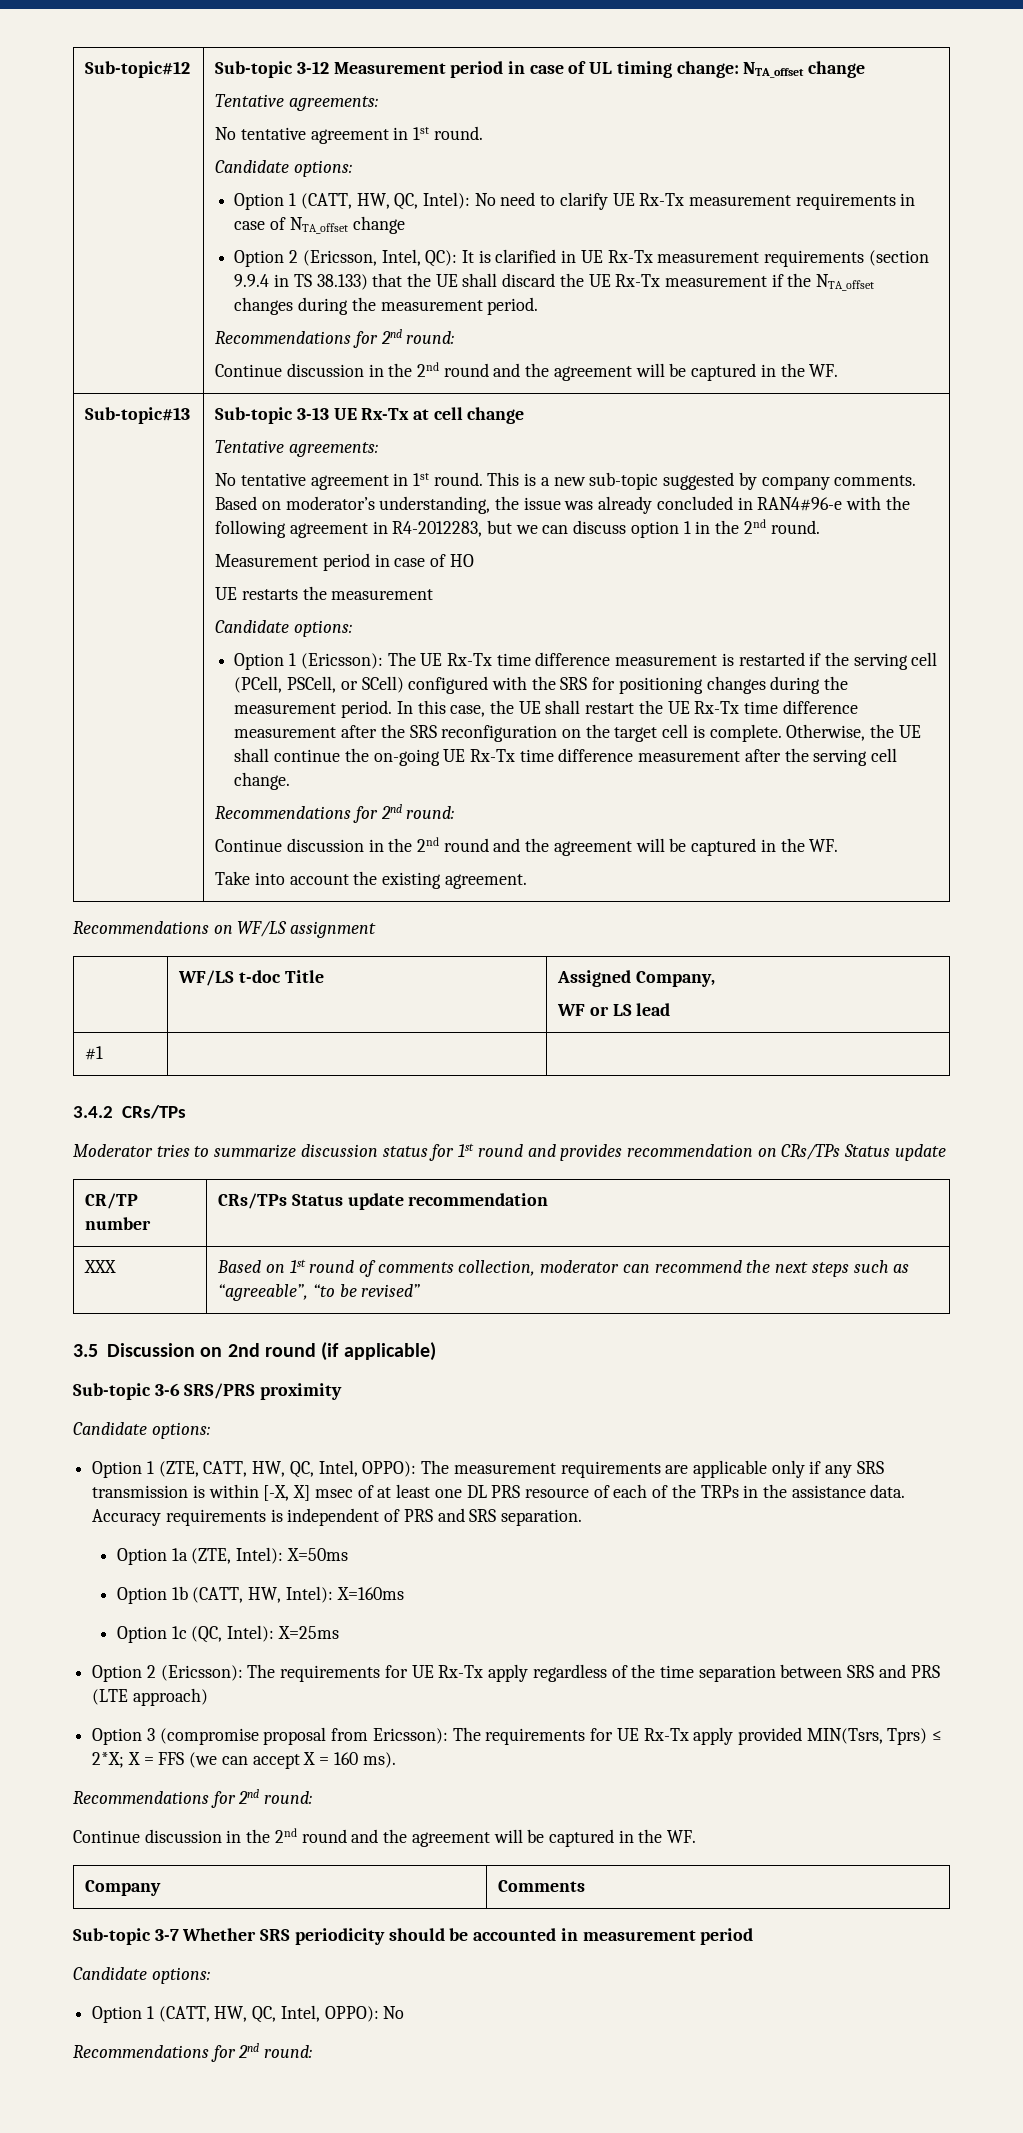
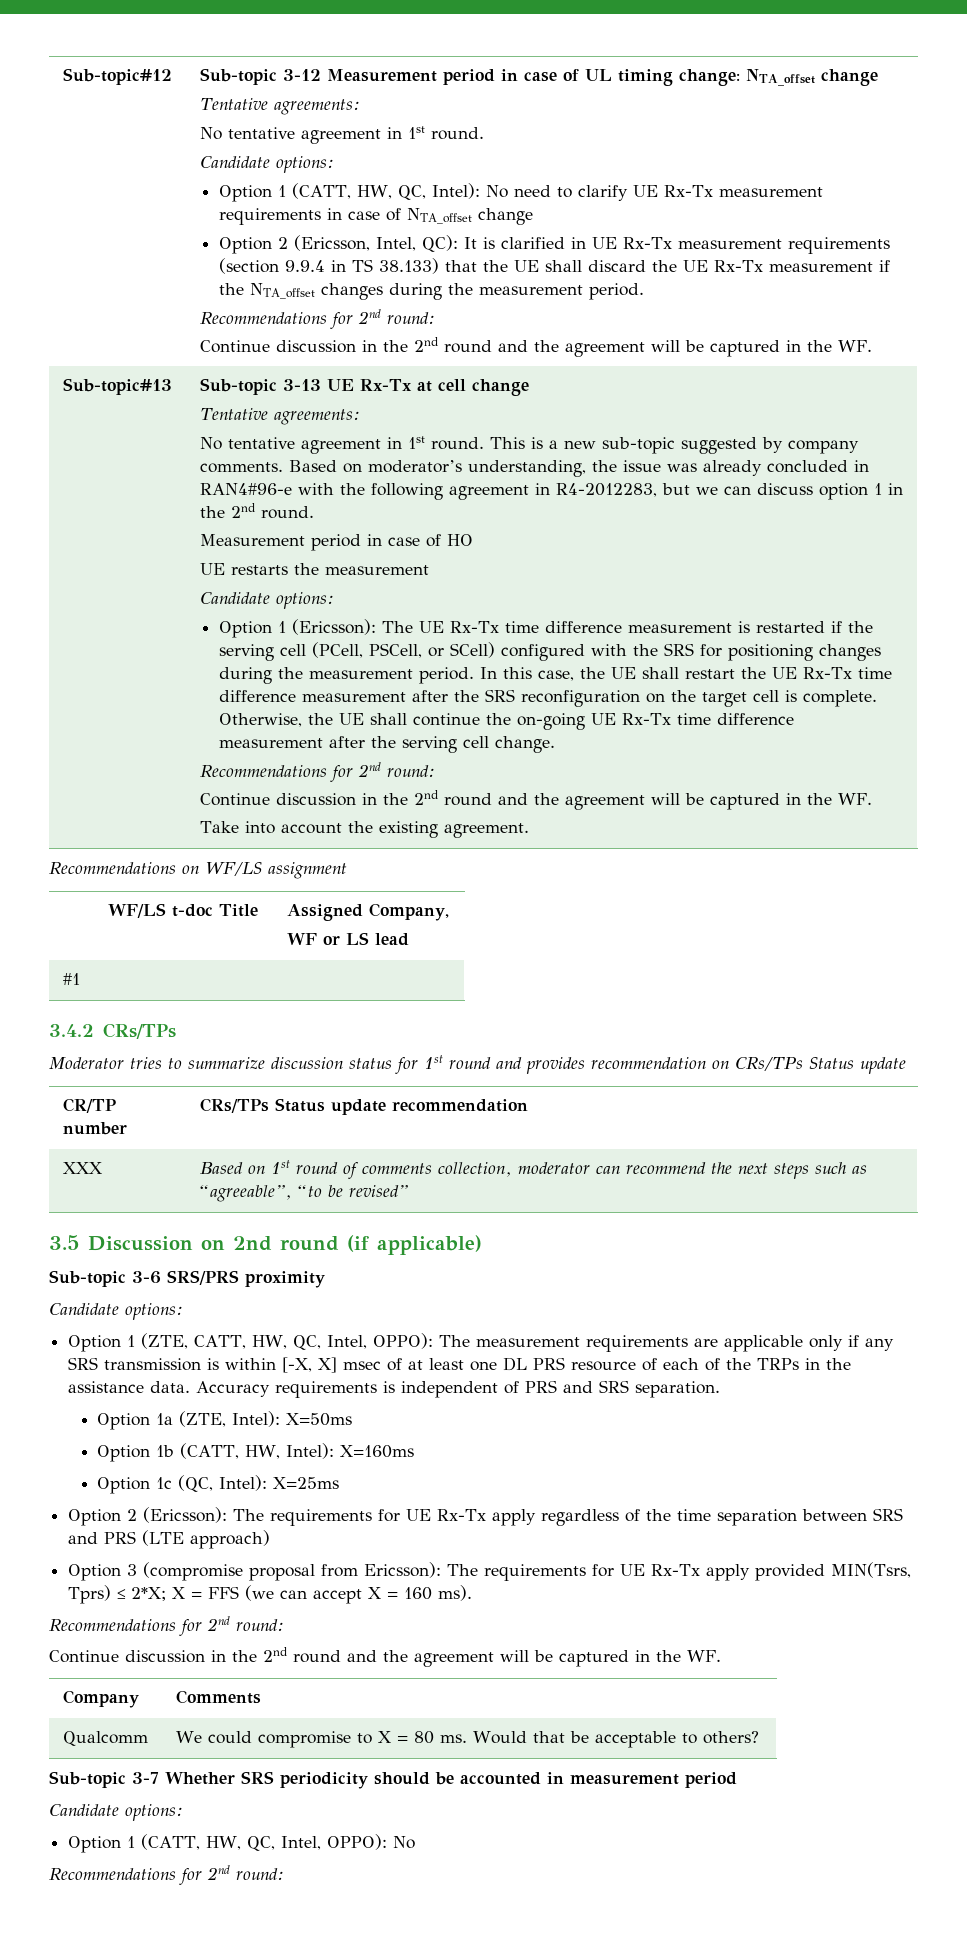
(586, 1886) none -> [62,1731,148,1746] [175,1731,759,1748] // Qualcomm | We could compromise to X = 80 ms. Would that be acceptable to others?

